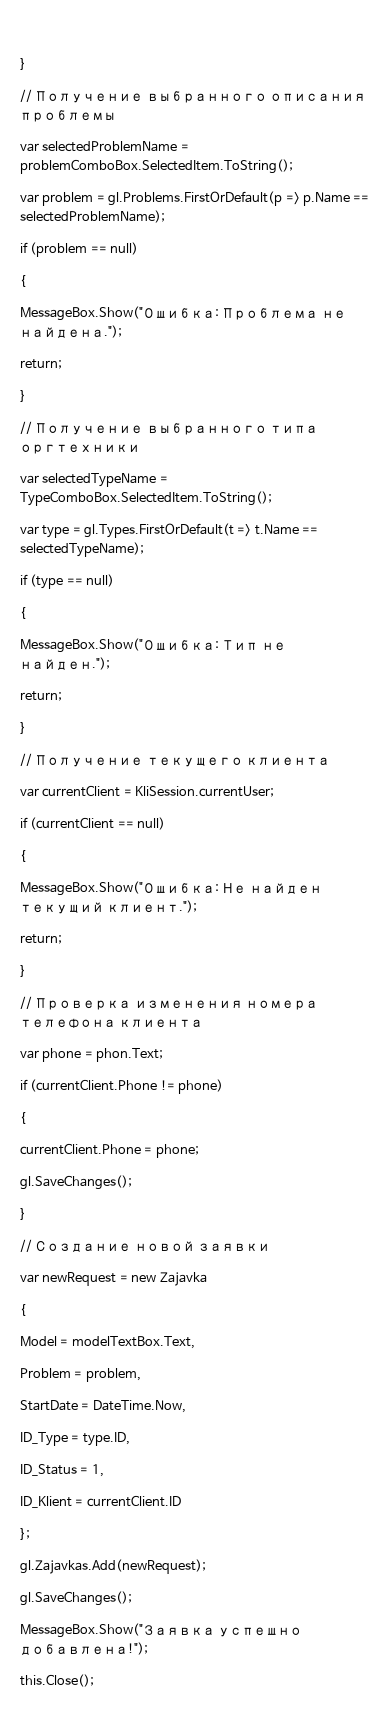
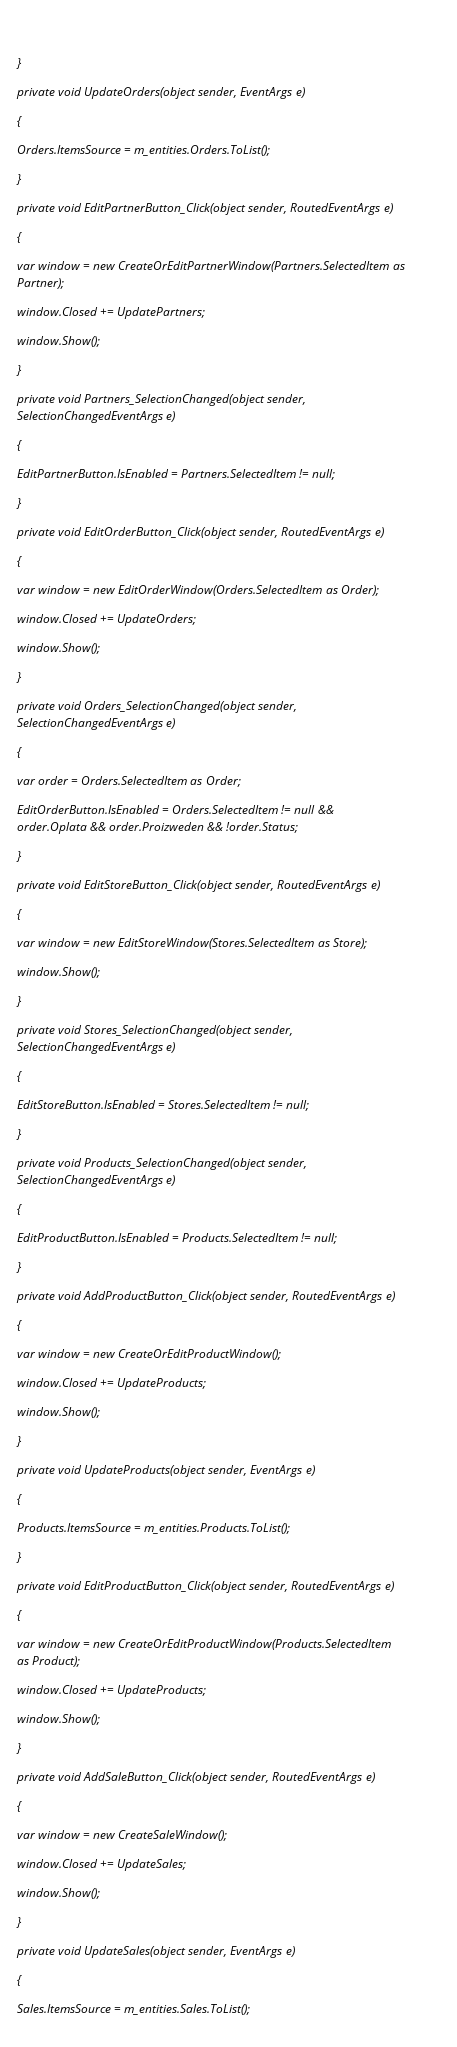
[20,58,26,70] [20,89,367,103] [20,110,116,122] [20,141,189,152] [20,159,293,174] [20,191,370,206] [20,210,165,223] [20,242,139,257] [20,275,26,287] [20,306,346,321] [20,325,122,338] [20,359,62,369] [20,390,26,402] [20,421,319,435] [20,444,140,454] [20,473,168,487] [20,491,272,506] [20,523,319,538] [20,542,144,557] [20,574,115,589] [20,607,26,619] [20,638,286,653] [20,657,110,670] [20,691,62,701] [20,722,26,734] [20,753,331,767] [20,785,275,797] [20,817,166,830] [20,850,26,862] [20,881,322,896] [20,900,198,914] [20,934,62,944] [20,965,26,977] [20,996,319,1010] [20,1018,204,1028] [20,1048,164,1062] [20,1079,224,1094] [20,1112,26,1124] [20,1143,199,1158] [20,1175,132,1190] [20,1208,26,1220] [20,1239,271,1252] [20,1272,207,1286] [20,1304,26,1316] [20,1336,195,1349] [20,1368,141,1382] [20,1400,186,1413] [20,1432,130,1446] [20,1464,104,1477] [20,1495,181,1508] [20,1528,30,1540] [20,1559,206,1574] [20,1591,132,1606] [20,1623,303,1638] [20,1642,148,1655] [20,1674,94,1687] } // // Получение выбранного описания проблемы // var selectedProblemName = problemComboBox.SelectedItem.ToString(); // var problem = gl.Problems.FirstOrDefault(p => p.Name == selectedProblemName); // if (problem == null) // { // MessageBox.Show("Ошибка: Проблема не найдена."); // return; // } // // Получение выбранного типа оргтехники // var selectedTypeName = TypeComboBox.SelectedItem.ToString(); // var type = gl.Types.FirstOrDefault(t => t.Name == selectedTypeName); // if (type == null) // { // MessageBox.Show("Ошибка: Тип не найден."); // return; // } // // Получение текущего клиента // var currentClient = KliSession.currentUser; // if (currentClient == null) // { // MessageBox.Show("Ошибка: Не найден текущий клиент."); // return; // } // // Проверка изменения номера телефона клиента // var phone = phon.Text; // if (currentClient.Phone != phone) // { // currentClient.Phone = phone; // gl.SaveChanges(); // } // // Создание новой заявки // var newRequest = new Zajavka // { // Model = modelTextBox.Text, // Problem = problem, // StartDate = DateTime.Now, // ID_Type = type.ID, // ID_Status = 1, // ID_Klient = currentClient.ID // }; // gl.Zajavkas.Add(newRequest); // gl.SaveChanges(); // MessageBox.Show("Заявка успешно добавлена!"); // this.Close(); -> [16,58,22,69] [16,87,305,99] [17,116,22,127] [17,145,271,156] [16,174,22,185] [16,203,393,215] [17,232,22,243] [17,261,405,272] [17,278,64,289] [17,307,206,319] [17,336,100,347] [16,365,22,376] [16,394,307,406] [17,411,176,423] [17,440,22,451] [17,469,336,480] [16,498,22,509] [16,527,384,539] [17,556,22,567] [17,585,379,596] [17,614,197,626] [17,643,100,654] [16,672,22,683] [16,701,298,713] [17,718,176,730] [17,747,22,758] [17,776,241,787] [17,805,334,814] [17,822,299,834] [16,851,22,862] [16,880,380,892] [17,909,22,920] [17,938,367,949] [17,967,100,978] [16,996,22,1007] [16,1025,294,1037] [17,1042,176,1054] [17,1071,22,1082] [17,1100,310,1111] [16,1129,22,1140] [16,1158,308,1170] [17,1175,176,1187] [17,1204,22,1215] [17,1233,338,1244] [16,1262,22,1273] [16,1291,395,1303] [17,1320,22,1331] [17,1349,282,1360] [17,1378,207,1390] [17,1407,100,1418] [16,1436,22,1447] [16,1465,315,1477] [17,1494,22,1505] [17,1523,291,1534] [16,1552,22,1563] [16,1581,394,1593] [17,1610,22,1621] [17,1639,392,1650] [17,1656,81,1667] [17,1685,207,1697] [17,1714,100,1725] [16,1743,22,1754] [16,1772,375,1784] [17,1801,22,1812] [17,1830,228,1841] [17,1859,187,1871] [17,1888,100,1899] [16,1917,22,1928] [16,1946,295,1958] [17,1975,22,1986] [17,2004,251,2015] } // private void UpdateOrders(object sender, EventArgs e) // { // Orders.ItemsSource = m_entities.Orders.ToList(); // } // private void EditPartnerButton_Click(object sender, RoutedEventArgs e) // { // var window = new CreateOrEditPartnerWindow(Partners.SelectedItem as Partner); // window.Closed += UpdatePartners; // window.Show(); // } // private void Partners_SelectionChanged(object sender, SelectionChangedEventArgs e) // { // EditPartnerButton.IsEnabled = Partners.SelectedItem != null; // } // private void EditOrderButton_Click(object sender, RoutedEventArgs e) // { // var window = new EditOrderWindow(Orders.SelectedItem as Order); // window.Closed += UpdateOrders; // window.Show(); // } // private void Orders_SelectionChanged(object sender, SelectionChangedEventArgs e) // { // var order = Orders.SelectedItem as Order; // EditOrderButton.IsEnabled = Orders.SelectedItem != null && order.Oplata && order.Proizweden && !order.Status; // } // private void EditStoreButton_Click(object sender, RoutedEventArgs e) // { // var window = new EditStoreWindow(Stores.SelectedItem as Store); // window.Show(); // } // private void Stores_SelectionChanged(object sender, SelectionChangedEventArgs e) // { // EditStoreButton.IsEnabled = Stores.SelectedItem != null; // } // private void Products_SelectionChanged(object sender, SelectionChangedEventArgs e) // { // EditProductButton.IsEnabled = Products.SelectedItem != null; // } // private void AddProductButton_Click(object sender, RoutedEventArgs e) // { // var window = new CreateOrEditProductWindow(); // window.Closed += UpdateProducts; // window.Show(); // } // private void UpdateProducts(object sender, EventArgs e) // { // Products.ItemsSource = m_entities.Products.ToList(); // } // private void EditProductButton_Click(object sender, RoutedEventArgs e) // { // var window = new CreateOrEditProductWindow(Products.SelectedItem as Product); // window.Closed += UpdateProducts; // window.Show(); // } // private void AddSaleButton_Click(object sender, RoutedEventArgs e) // { // var window = new CreateSaleWindow(); // window.Closed += UpdateSales; // window.Show(); // } // private void UpdateSales(object sender, EventArgs e) // { // Sales.ItemsSource = m_entities.Sales.ToList();

